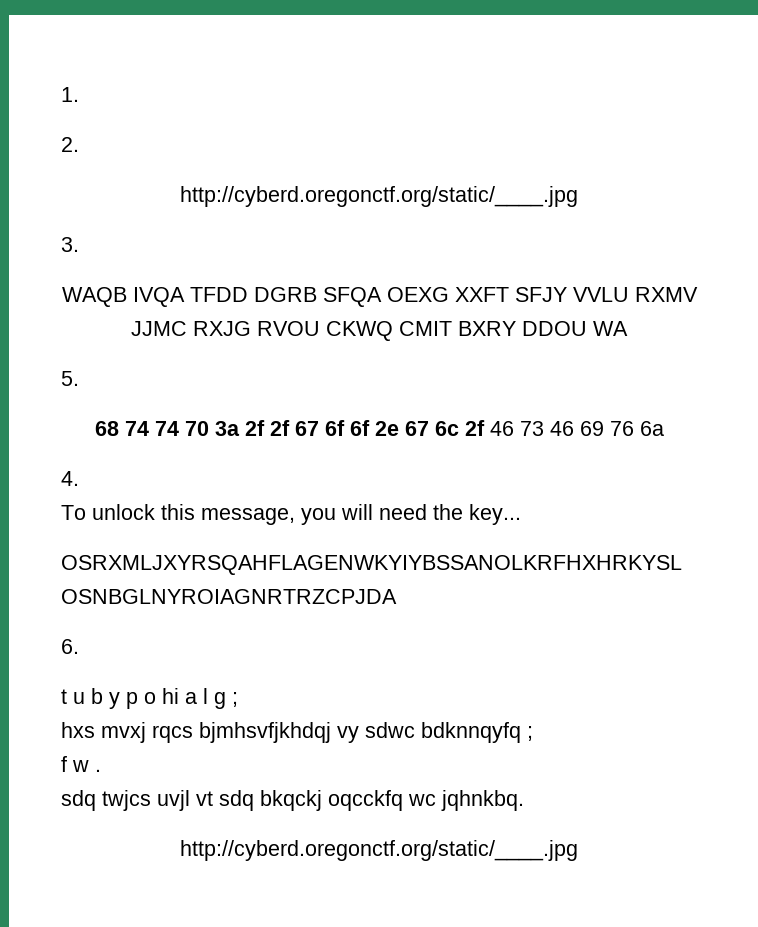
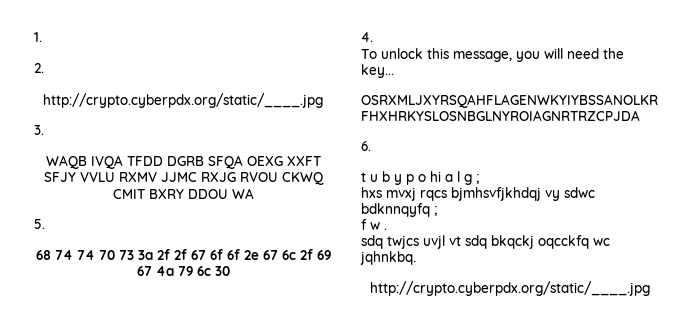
[180,186,578,207] http://cyberd.oregonctf.org/static/____.jpg -> [43,93,323,108] http://crypto.cyberpdx.org/static/____.jpg
(209, 428) none -> [118,250,134,260] 73
[489,421,664,436] 46 73 46 69 76 6a -> [316,250,331,260] [136,266,230,276] 69 67 4a 79 6c 30
[180,840,578,861] http://cyberd.oregonctf.org/static/____.jpg -> [370,281,650,296] http://crypto.cyberpdx.org/static/____.jpg

